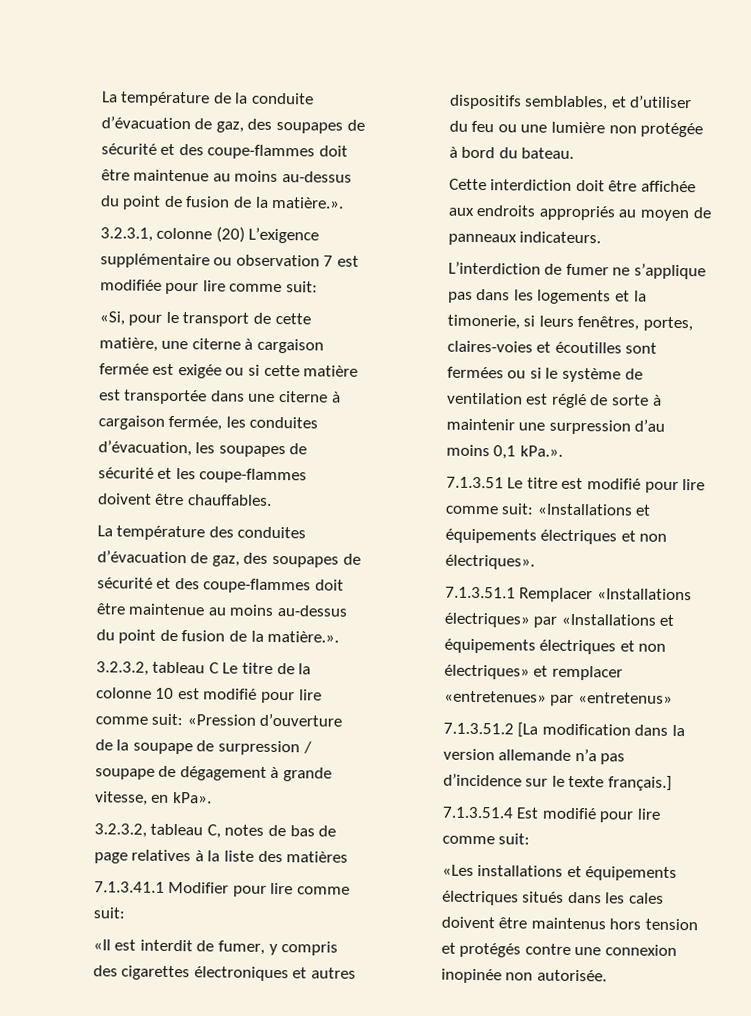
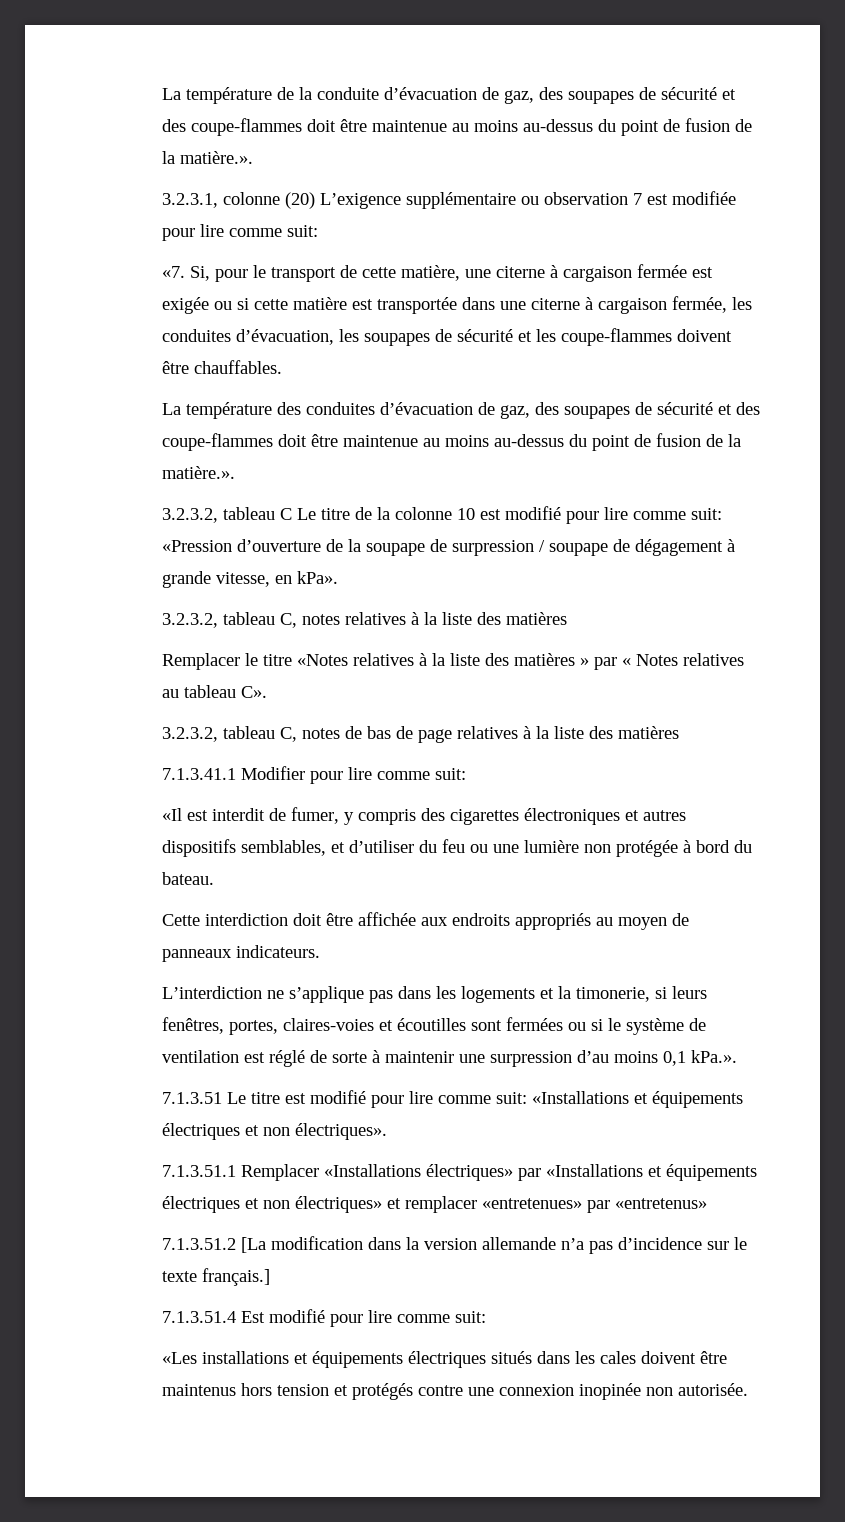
[98,311,125,326] «Si, -> [162,266,211,281] «7. Si,
(212, 797) none -> [162,612,568,628] [162,653,745,670] [162,685,268,698] // 3.2.3.2, tableau C, notes relatives à la liste des matières // Remplacer le titre «Notes relatives à la liste des matières » par « Notes relatives au tableau C».
[544,263,609,276] de fumer -> (263, 992) none

